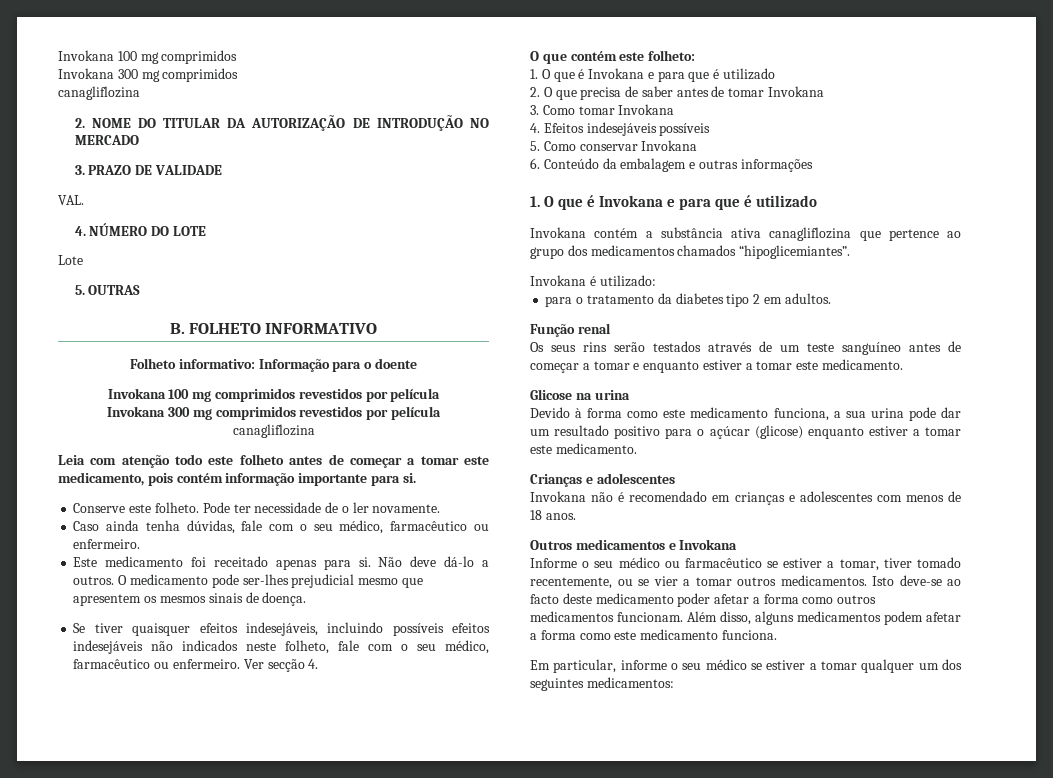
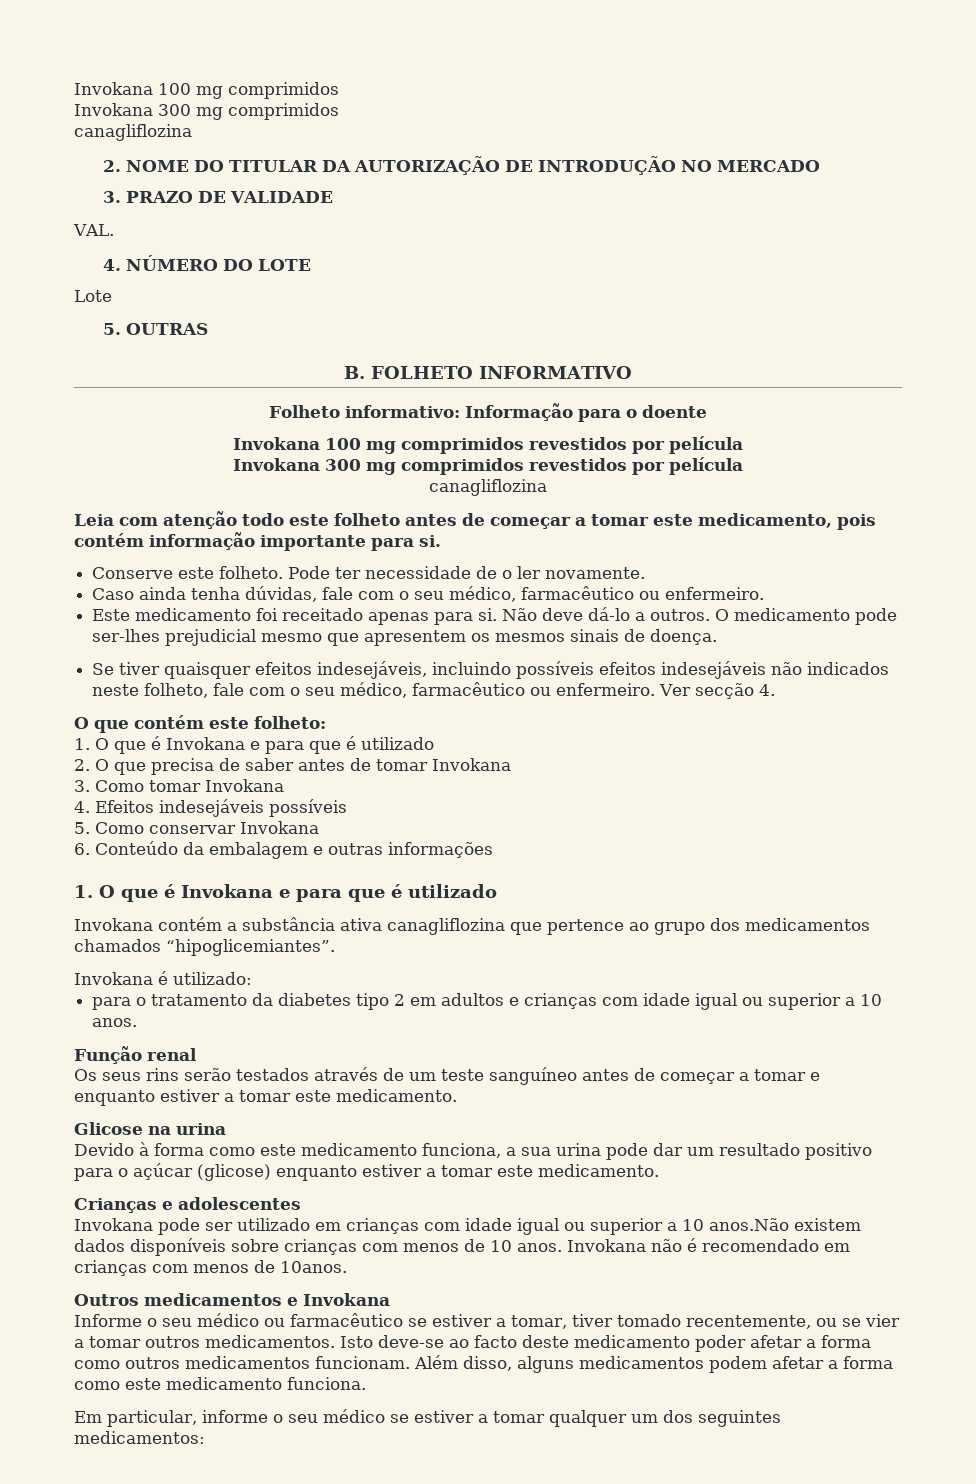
[784,293,831,304] adultos. -> [441,993,883,1010] [92,1018,138,1027] adultos e crianças com idade igual ou superior a 10 anos.
(586, 496) none -> [158,1218,861,1235] [74,1238,646,1256] pode ser utilizado em crianças com idade igual ou superior a 10 anos.Não existem dados disponíveis sobre crianças com menos de 10 anos. Invokana
[788,491,961,502] [530,510,576,520] e adolescentes com menos de 18 anos. -> [152,1260,347,1273] com menos de 10anos.

